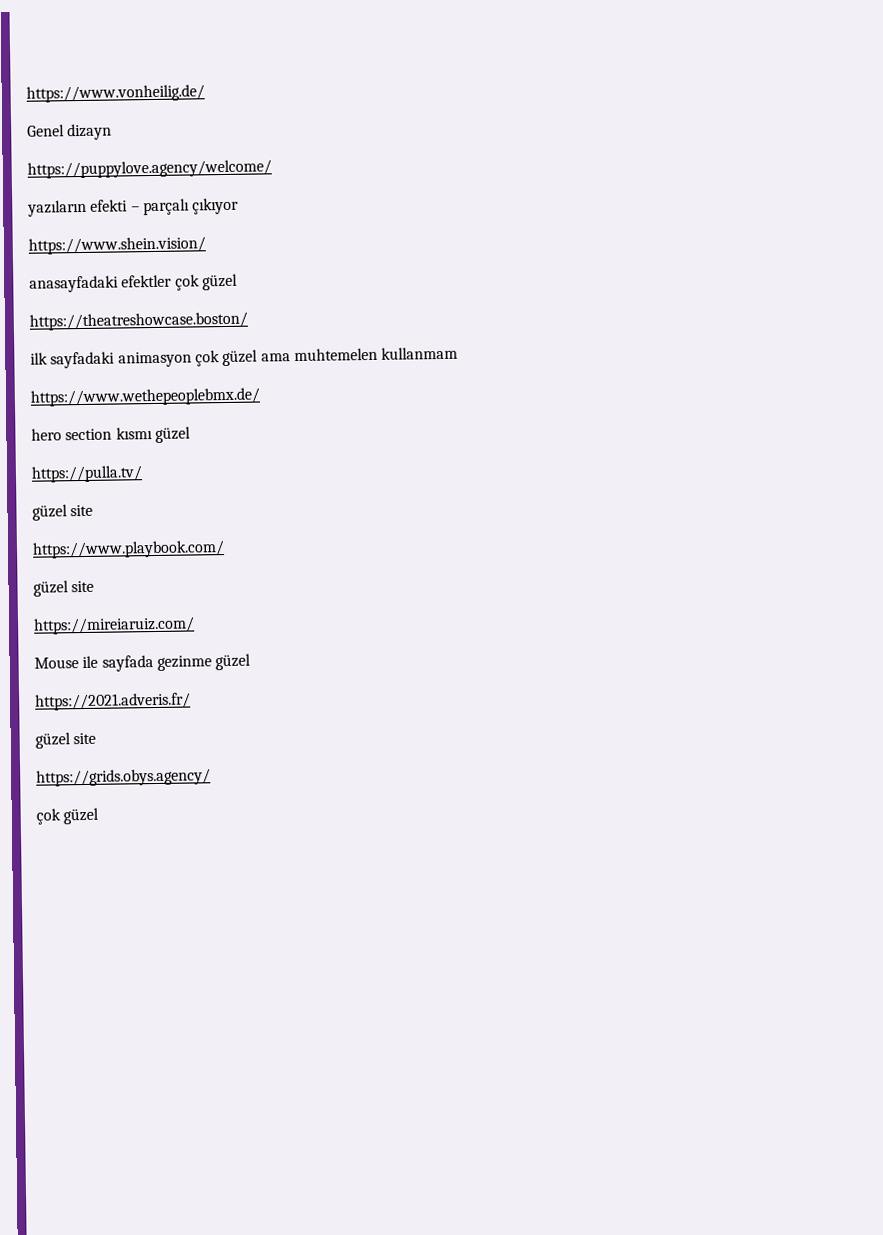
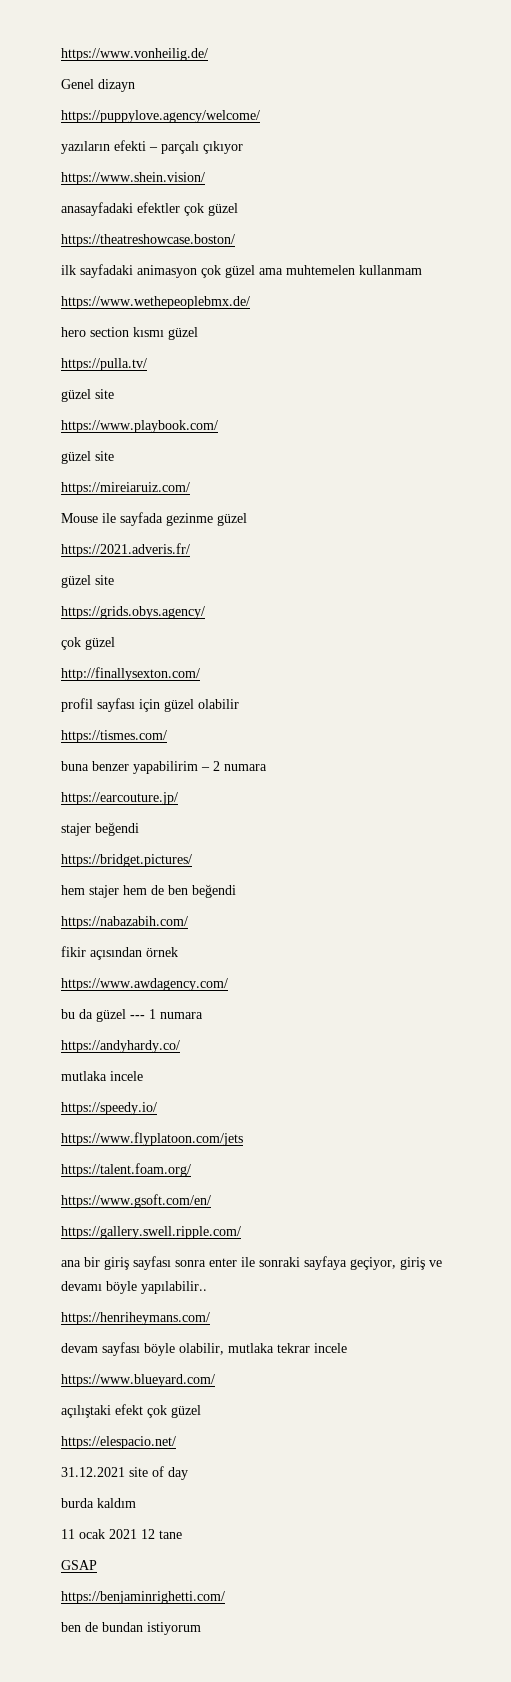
(100, 816) none -> [61,667,200,681] [61,698,239,712] [61,730,167,743] [61,761,267,774] [61,792,178,805] [61,822,139,836] [61,854,192,867] [61,884,236,898] [61,916,188,929] [61,946,178,960] [61,978,228,991] [61,1009,203,1022] [61,1040,180,1053] [61,1071,143,1081] [61,1102,157,1115] [61,1132,243,1146] [61,1163,191,1177] [61,1194,211,1208] [61,1226,241,1239] [61,1256,442,1270] [61,1281,207,1294] [61,1312,210,1325] [61,1342,347,1356] [61,1374,215,1387] [61,1404,201,1418] [61,1436,176,1449] [61,1466,188,1480] [61,1498,136,1508] [61,1529,182,1539] [61,1560,97,1570] [61,1591,225,1604] [61,1622,201,1635] // http://finallysexton.com/ // profil sayfası için güzel olabilir // https://tismes.com/ // buna benzer yapabilirim – 2 numara // https://earcouture.jp/ // stajer beğendi // https://bridget.pictures/ // hem stajer hem de ben beğendi // https://nabazabih.com/ // fikir açısından örnek // https://www.awdagency.com/ // bu da güzel --- 1 numara // https://andyhardy.co/ // mutlaka incele // https://speedy.io/ // https://www.flyplatoon.com/jets // https://talent.foam.org/ // https://www.gsoft.com/en/ // https://gallery.swell.ripple.com/ // ana bir giriş sayfası sonra enter ile sonraki sayfaya geçiyor, giriş ve devamı böyle yapılabilir.. // https://henriheymans.com/ // devam sayfası böyle olabilir, mutlaka tekrar incele // https://www.blueyard.com/ // açılıştaki efekt çok güzel // https://elespacio.net/ // 31.12.2021 site of day // burda kaldım // 11 ocak 2021 12 tane // GSAP // https://benjaminrighetti.com/ // ben de bundan istiyorum

